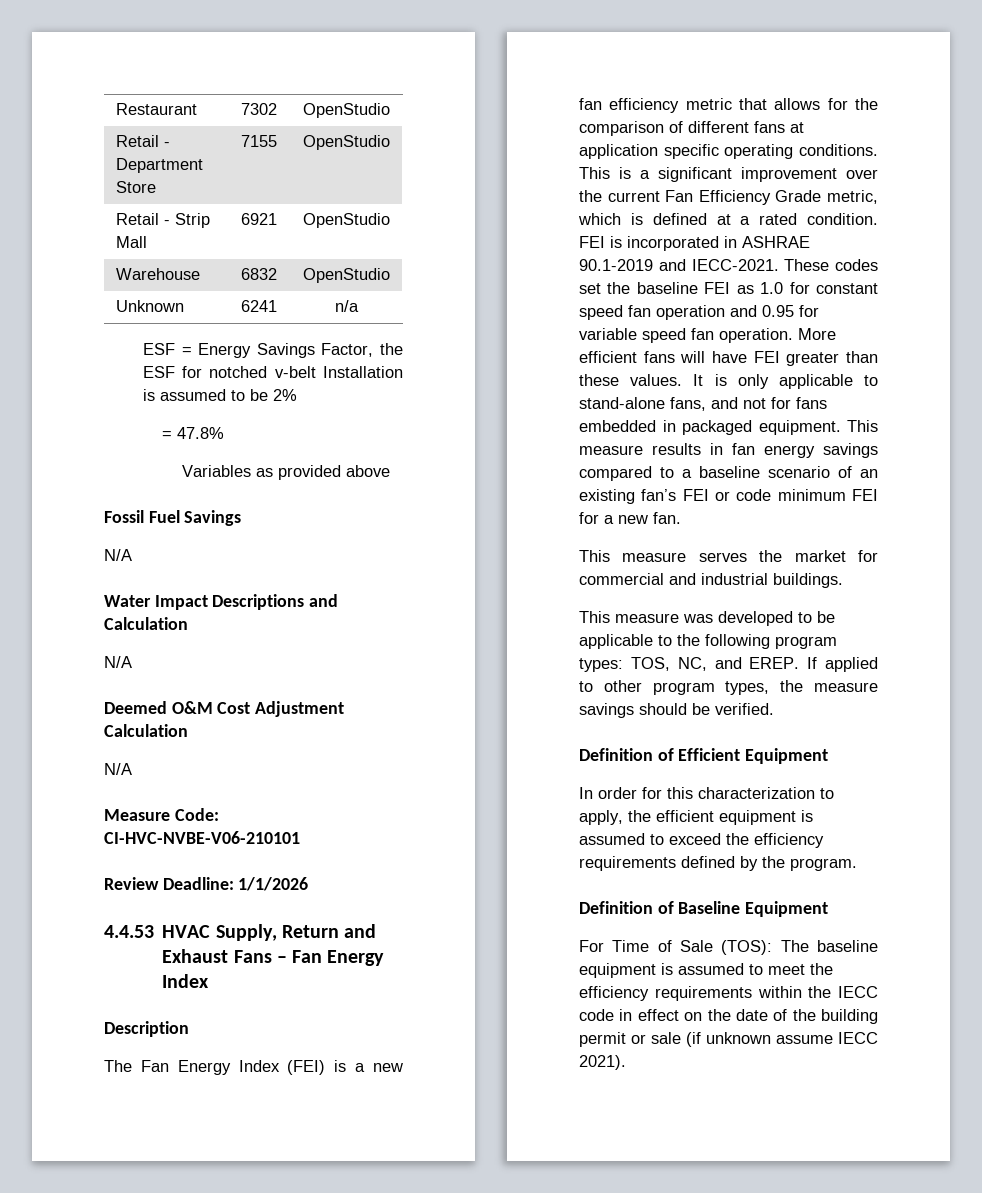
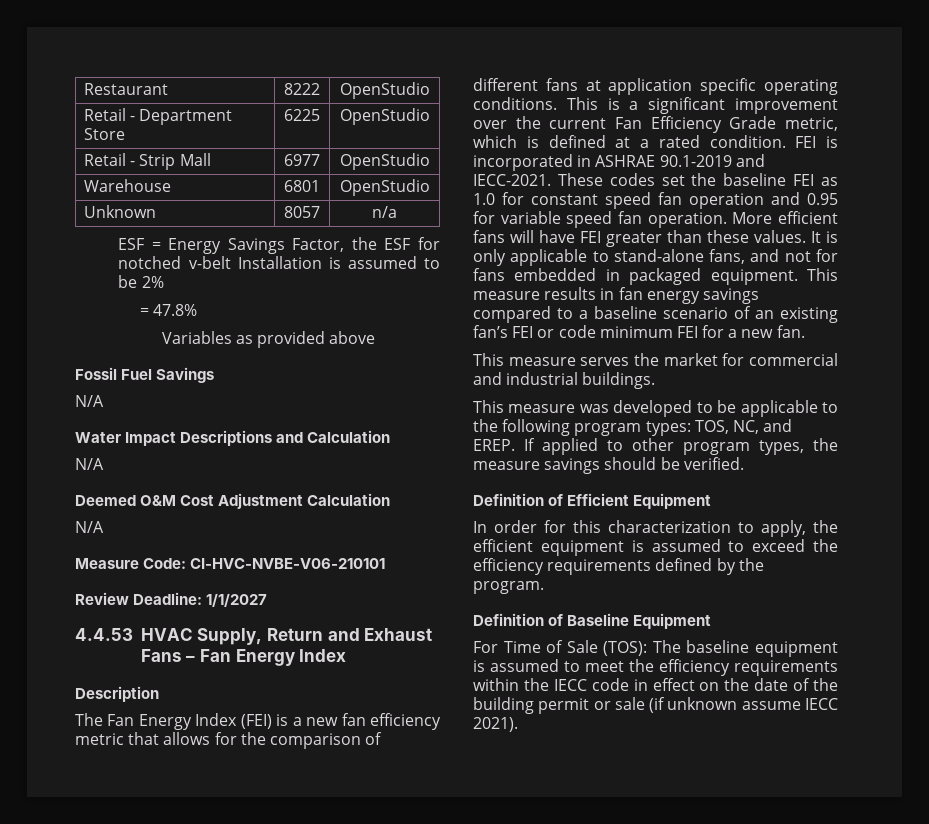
[240,103,277,115] 7302 -> [284,83,320,95] 8222
[240,135,277,147] 7155 -> [284,109,320,121] 6225
[240,213,277,225] 6921 -> [284,154,320,166] 6977
[240,268,277,280] 6832 -> [284,180,320,192] 6801
[240,300,277,312] 6241 -> [284,206,320,218] 8057
[238,877,309,891] 1/1/2026 -> [206,593,268,607] 1/1/2027

